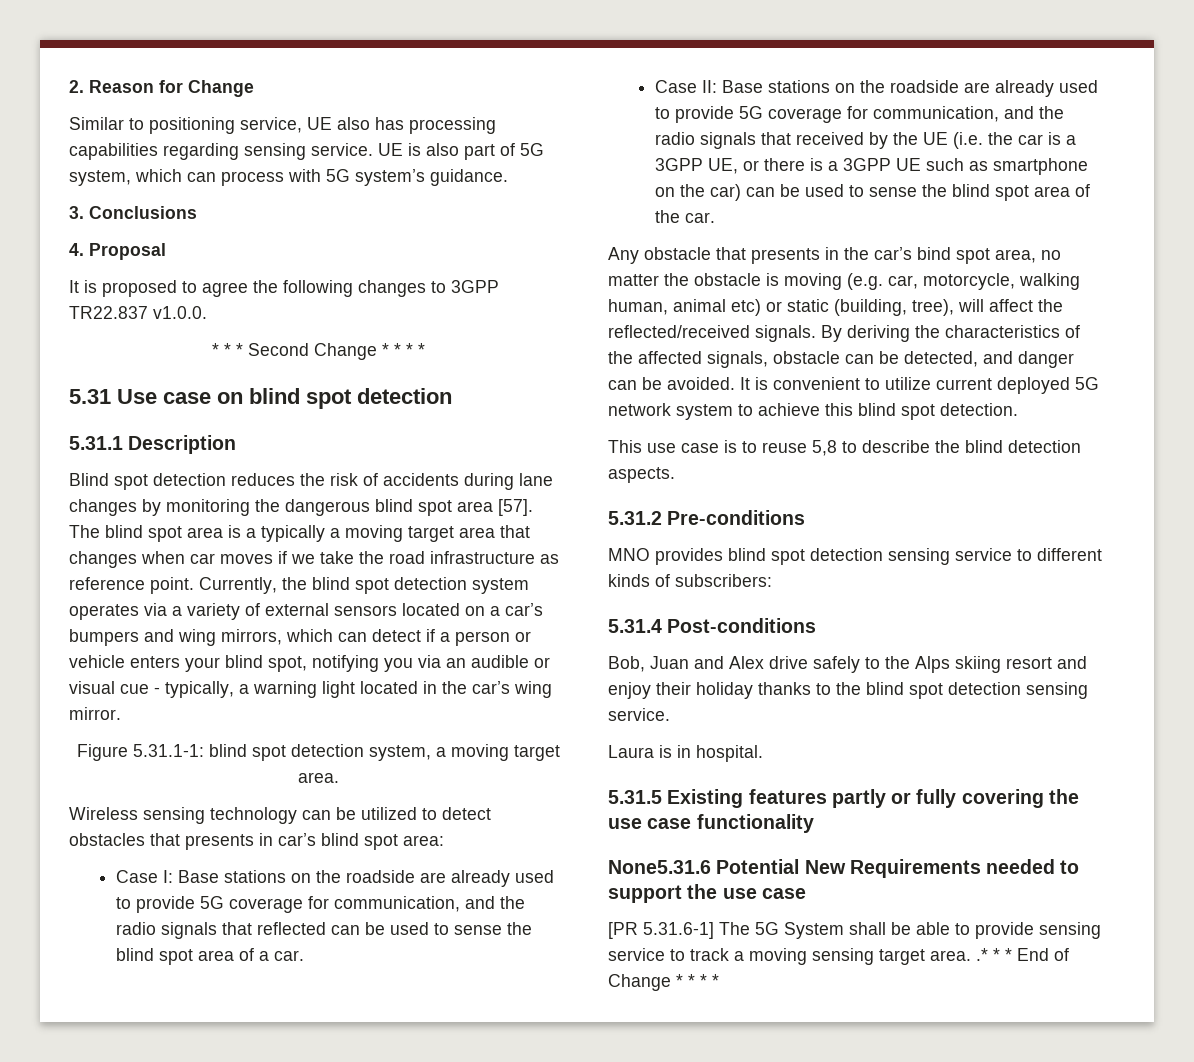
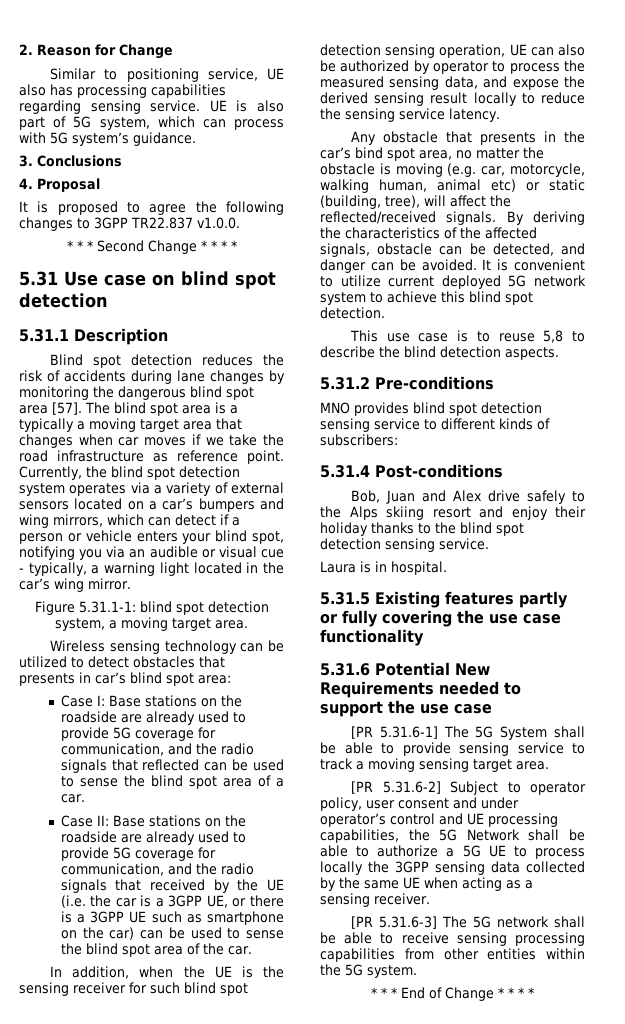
(716, 217) none -> [50,966,284,979] [19,982,248,996] [320,44,585,58] [320,60,585,74] [320,76,585,90] [320,92,585,106] [320,108,500,122] // In addition, when the UE is the sensing receiver for such blind spot detection sensing operation, UE can also be authorized by operator to process the measured sensing data, and expose the derived sensing result locally to reduce the sensing service latency.
[608,860,711,874] None5.31.6 -> [320,663,370,676] 5.31.6
[976,948,988,961] .* -> [351,781,586,795] [320,797,519,811] [320,813,558,827] [320,829,585,843] [320,845,585,859] [320,861,585,875] [320,877,533,891] [320,893,430,907] [351,916,585,929] [320,932,585,946] [320,948,585,962] [320,964,417,978] [371,987,377,998] // [PR 5.31.6-2] Subject to operator policy, user consent and under operator’s control and UE processing capabilities, the 5G Network shall be able to authorize a 5G UE to process locally the 3GPP sensing data collected by the same UE when acting as a sensing receiver. // [PR 5.31.6-3] The 5G network shall be able to receive sensing processing capabilities from other entities within the 5G system. // *

